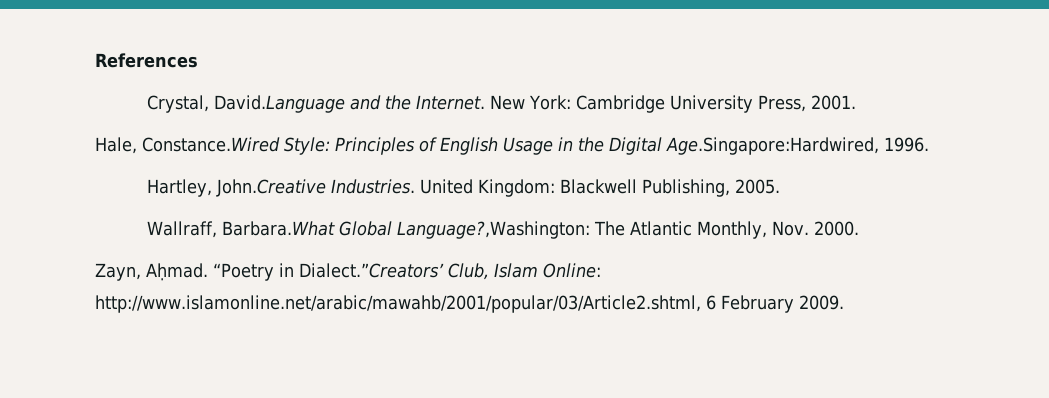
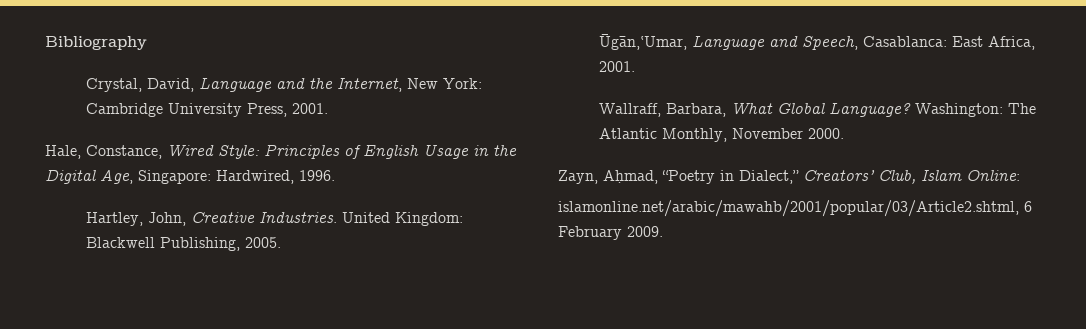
[95,53,198,68] References -> [45,36,147,50] Bibliography
[213,95,345,113] David.Language -> [146,77,272,92] David, Language
[415,95,485,110] Internet. -> [336,78,402,92] Internet,
[142,137,280,152] Constance.Wired -> [86,144,214,159] Constance, Wired
[666,137,879,155] Age.Singapore:Hardwired, -> [100,170,294,184] Age, Singapore: Hardwired,
[215,179,326,197] John.Creative -> [147,212,255,226] John, Creative
[146,221,590,239] Wallraff, Barbara.What Global Language?,Washington: -> [598,34,1035,50] [598,61,635,72] [598,102,1003,117] Ūgān,‛Umar, Language and Speech, Casablanca: East Africa, 2001. // Wallraff, Barbara, What Global Language? Washington:
[771,221,809,236] Nov. -> [731,128,803,139] November
[146,263,208,281] Aḥmad. -> [603,170,658,184] Aḥmad,
[299,263,444,278] Dialect.”Creators’ -> [739,170,875,184] Dialect,” Creators’
[95,295,701,313] http://www.islamonline.net/arabic/mawahb/2001/popular/03/Article2.shtml, -> [558,200,1019,217] islamonline.net/arabic/mawahb/2001/popular/03/Article2.shtml,

